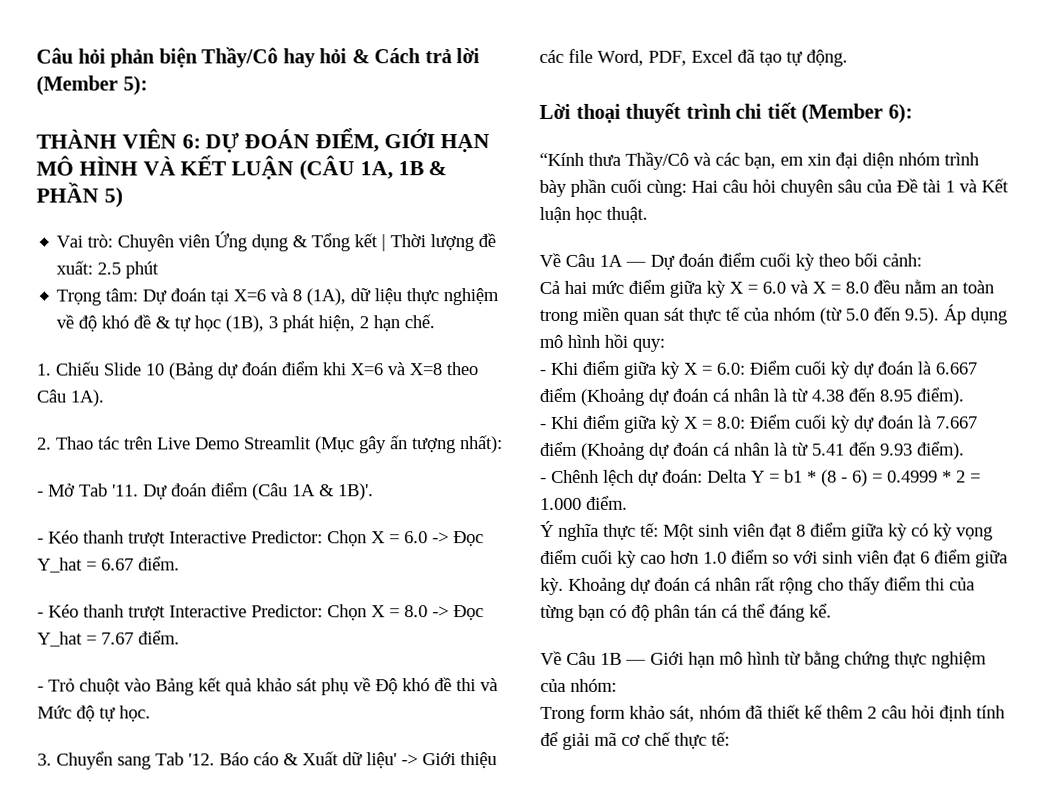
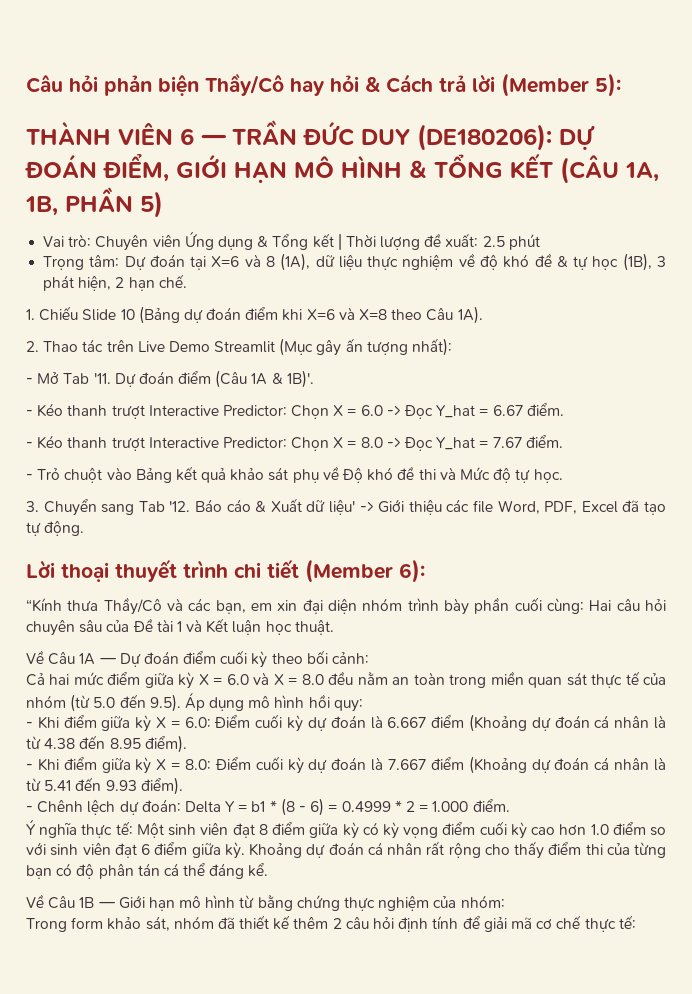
[181,134,201,149] 6: -> [180,119,552,151] 6 — TRẦN ĐỨC DUY (DE180206):
[142,155,448,181] VÀ KẾT LUẬN (CÂU 1A, 1B & -> [409,153,659,184] [25,196,58,216] & TỔNG KẾT (CÂU 1A, 1B,

